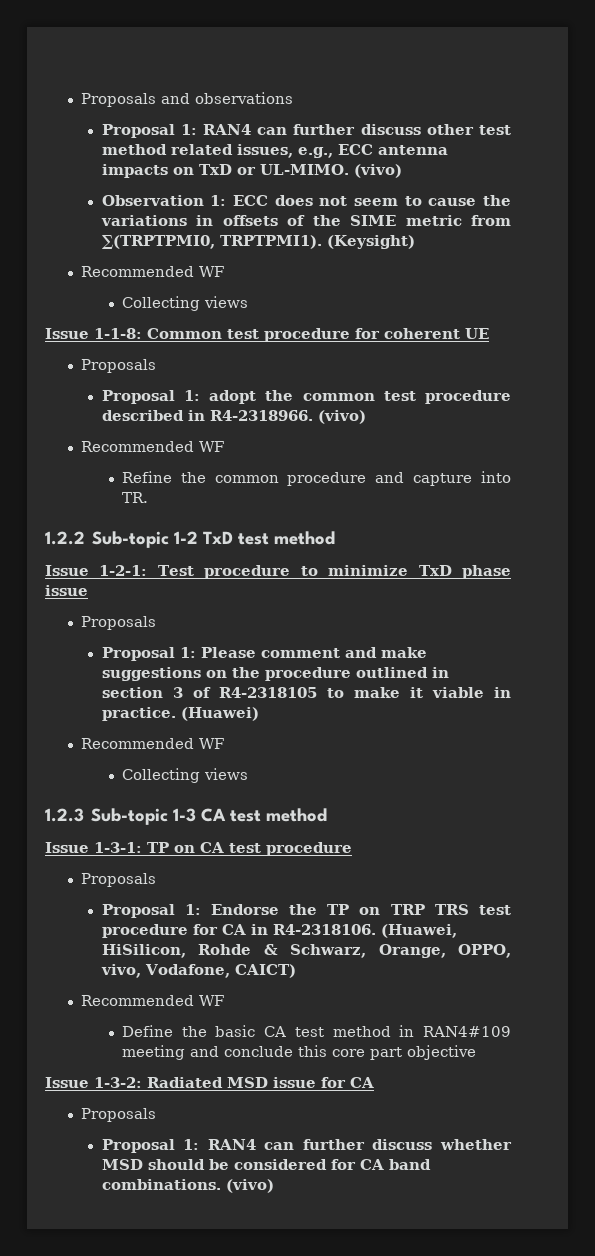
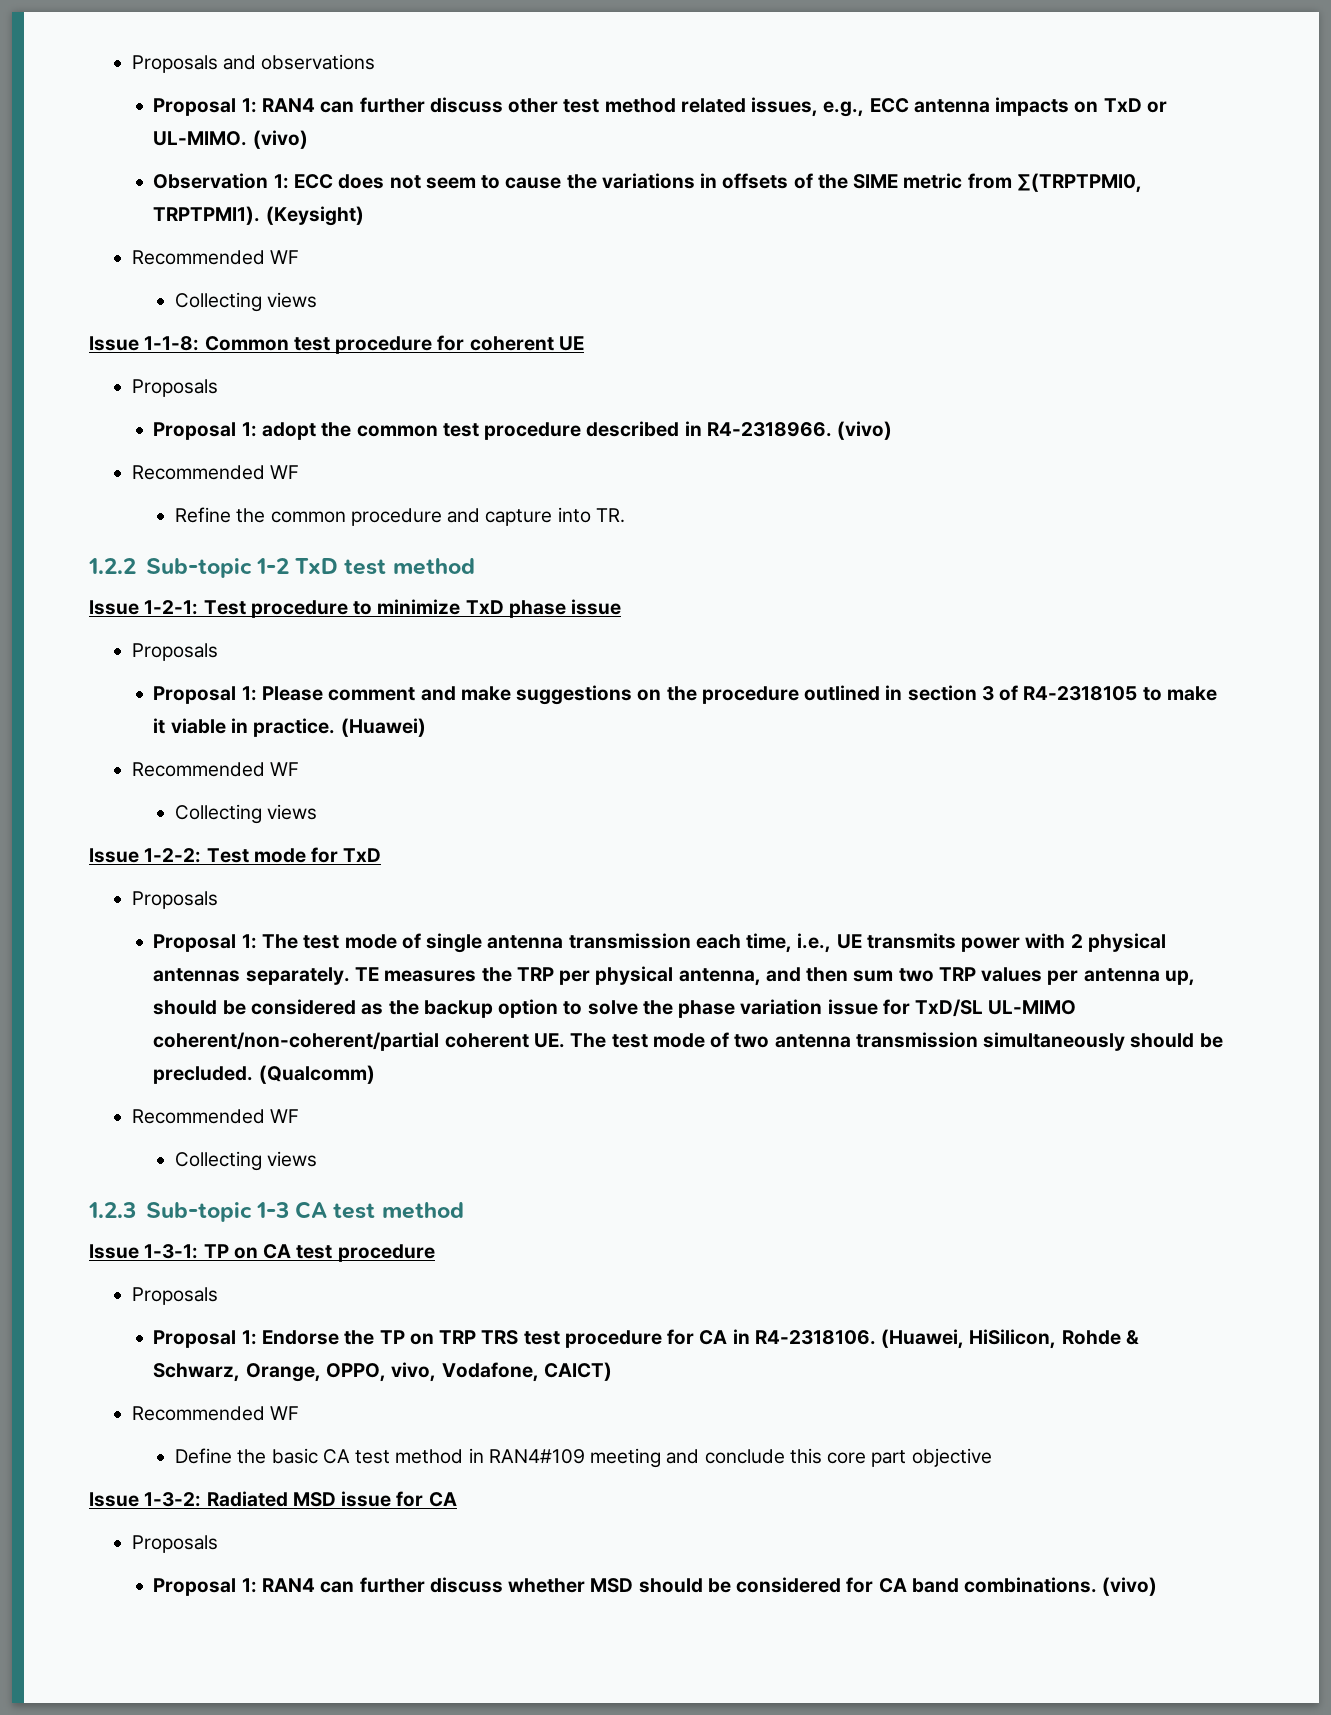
(248, 774) none -> [89,847,382,863] [131,891,218,909] [153,933,1166,953] [153,966,1195,986] [153,999,1077,1018] [153,1032,1223,1051] [153,1065,375,1084] [131,1109,300,1124] [174,1151,318,1171] // Issue 1-2-2: Test mode for TxD // Proposals // Proposal 1: The test mode of single antenna transmission each time, i.e., UE transmits power with 2 physical antennas separately. TE measures the TRP per physical antenna, and then sum two TRP values per antenna up, should be considered as the backup option to solve the phase variation issue for TxD/SL UL-MIMO coherent/non-coherent/partial coherent UE. The test mode of two antenna transmission simultaneously should be precluded. (Qualcomm) // Recommended WF // Collecting views

